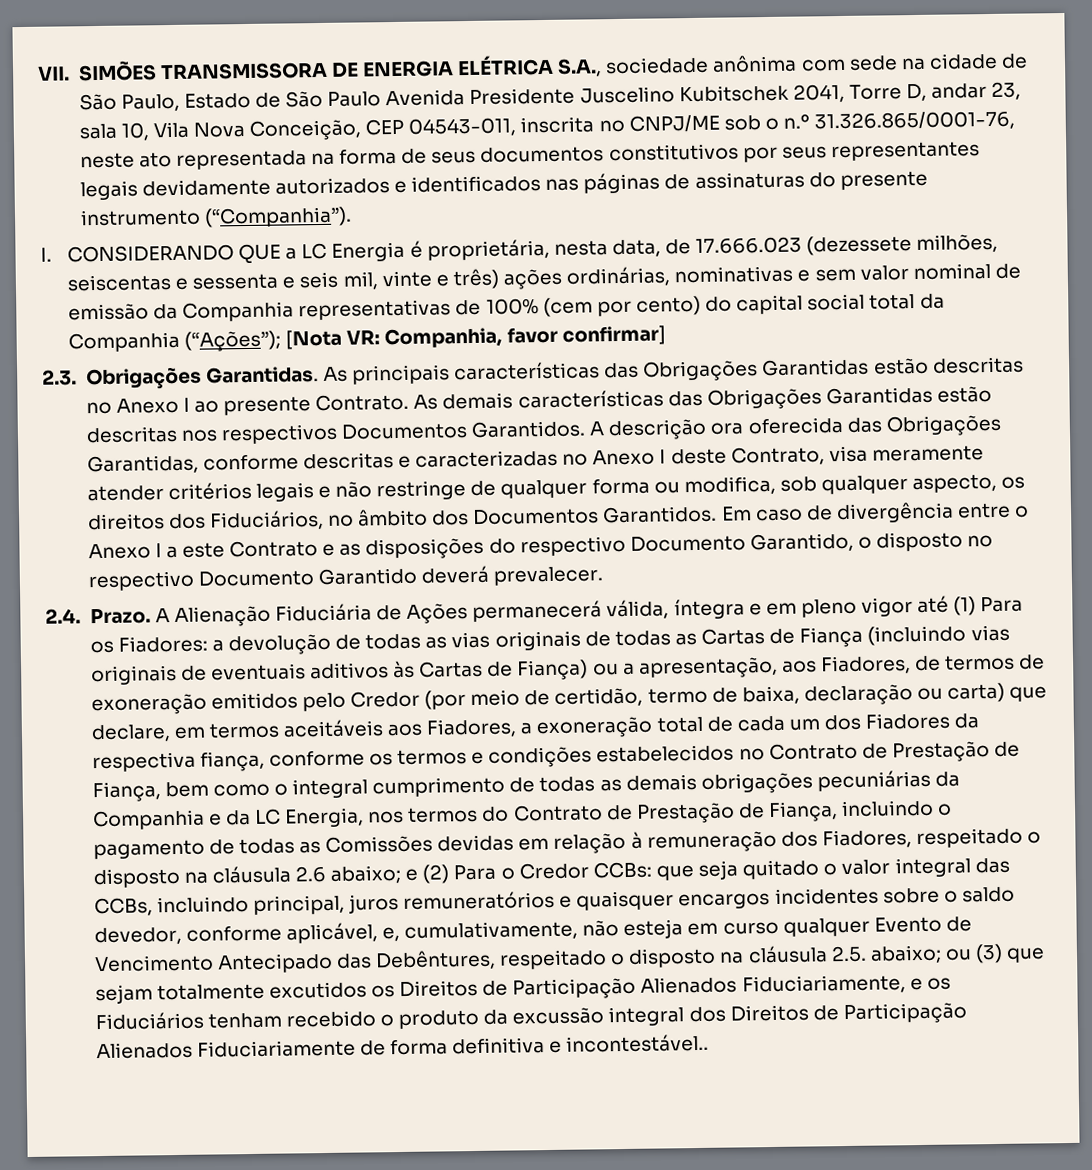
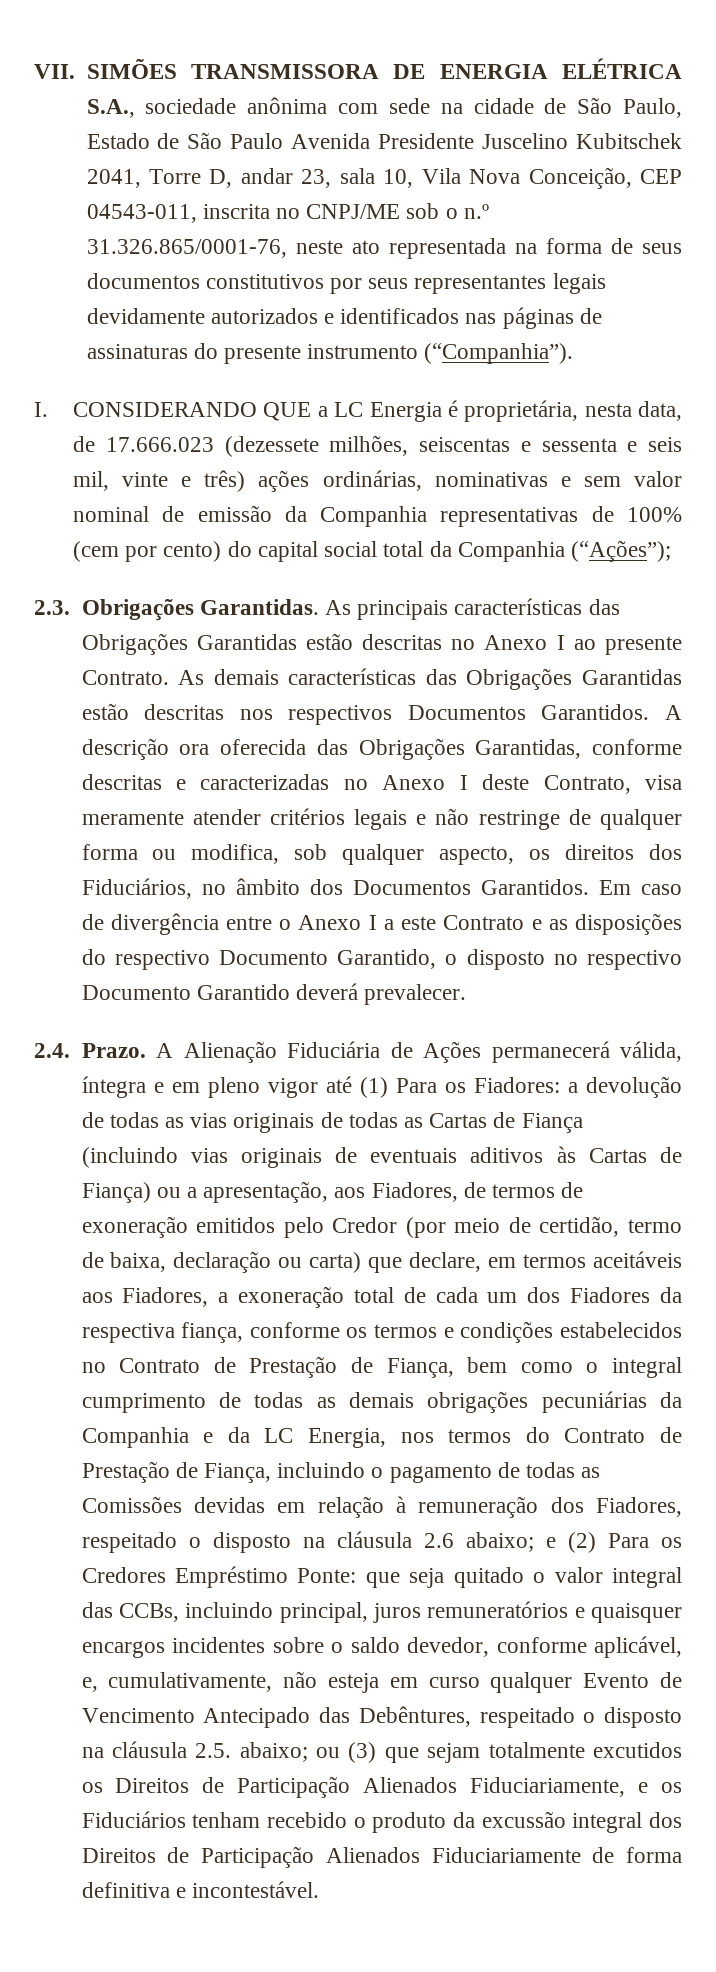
[285,325,666,350] [Nota VR: Companhia, favor confirmar] -> (671, 551) none
[500,861,652,880] o Credor CCBs: -> [661,1537,682,1548] [81,1566,357,1588] os Credores Empréstimo Ponte:
[566,1033,710,1053] incontestável.. -> [191,1881,319,1898] incontestável.

